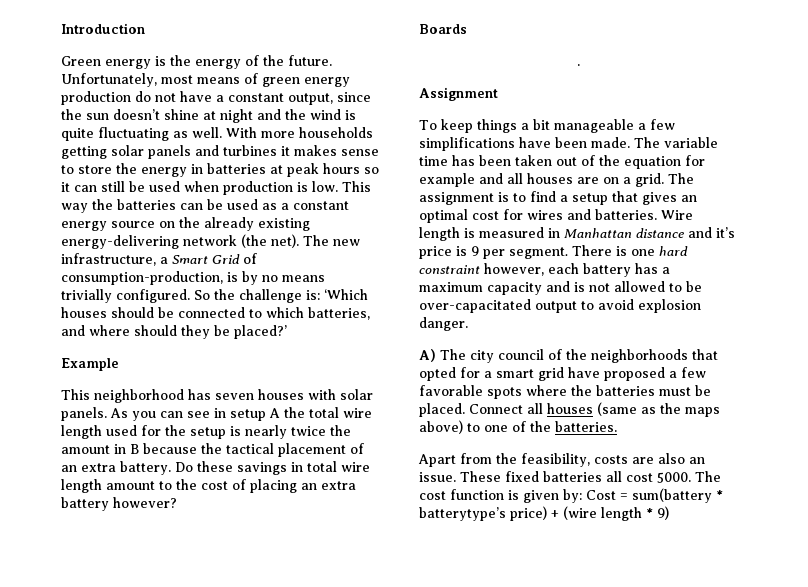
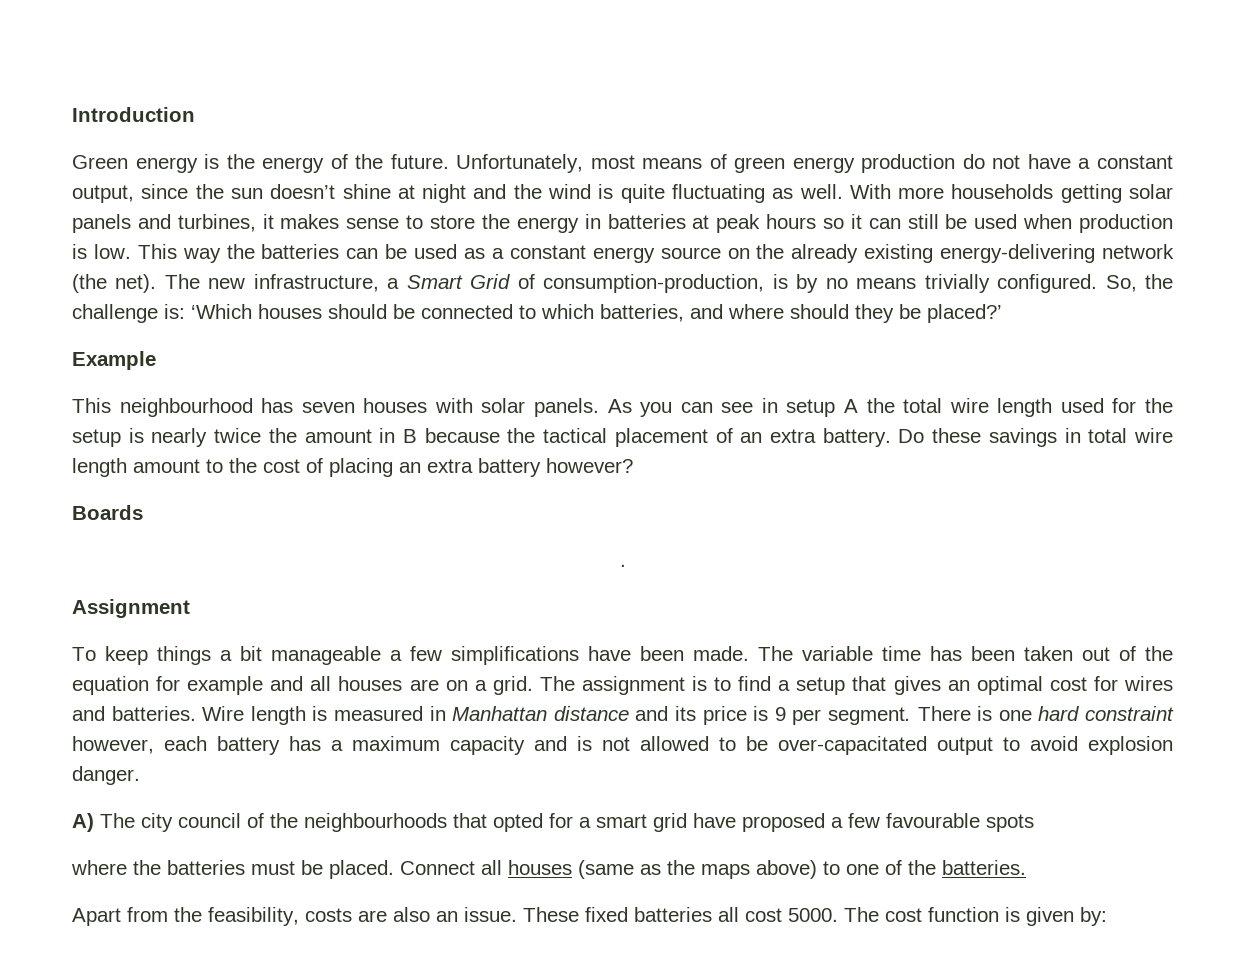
[223,145,277,156] turbines -> [177,214,256,232] turbines,
[194,290,210,300] So -> [1105,275,1137,292] So,
[94,389,184,403] neighborhood -> [119,398,253,417] neighbourhood
[716,227,735,238] it’s -> [675,706,697,721] its
[591,349,688,363] neighborhoods -> [304,813,447,832] neighbourhoods
[419,385,483,396] favorable -> [886,813,980,828] favourable
(522, 393) none -> (1034, 823) //
[586,488,723,503] [419,506,669,521] Cost = sum(battery * batterytype’s price) + (wire length * 9) -> (1107, 916) none

